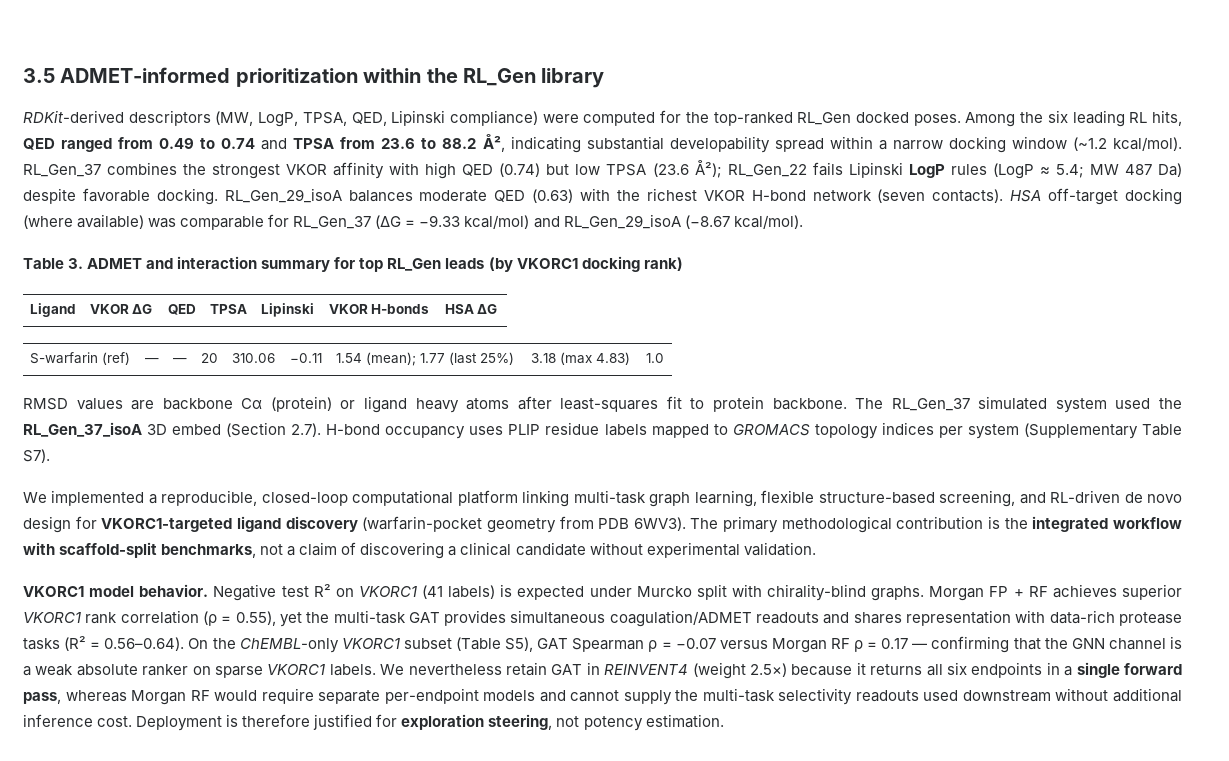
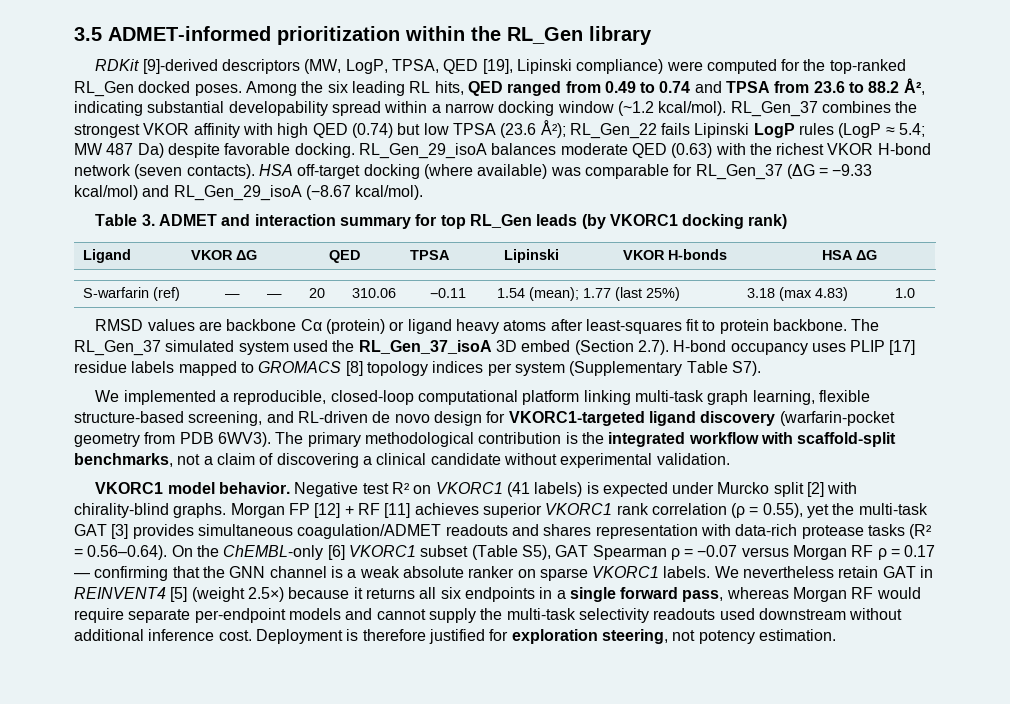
[23,110,124,123] RDKit-derived -> [95,59,218,74] RDKit [9]-derived
[351,112,387,126] QED, -> [443,59,513,74] QED [19],
(541, 429) none -> [889,340,916,355] [17]
(810, 430) none -> [345,361,363,376] [8]
(727, 592) none -> [807,482,825,497] [2]
(1009, 591) none -> [314,503,341,518] [12]
(1048, 591) none -> [384,503,411,518] [11]
(440, 617) none -> [111,524,129,539] [3]
(339, 645) none -> [327,545,345,560] [6]
(689, 669) none -> [170,587,188,602] [5]

